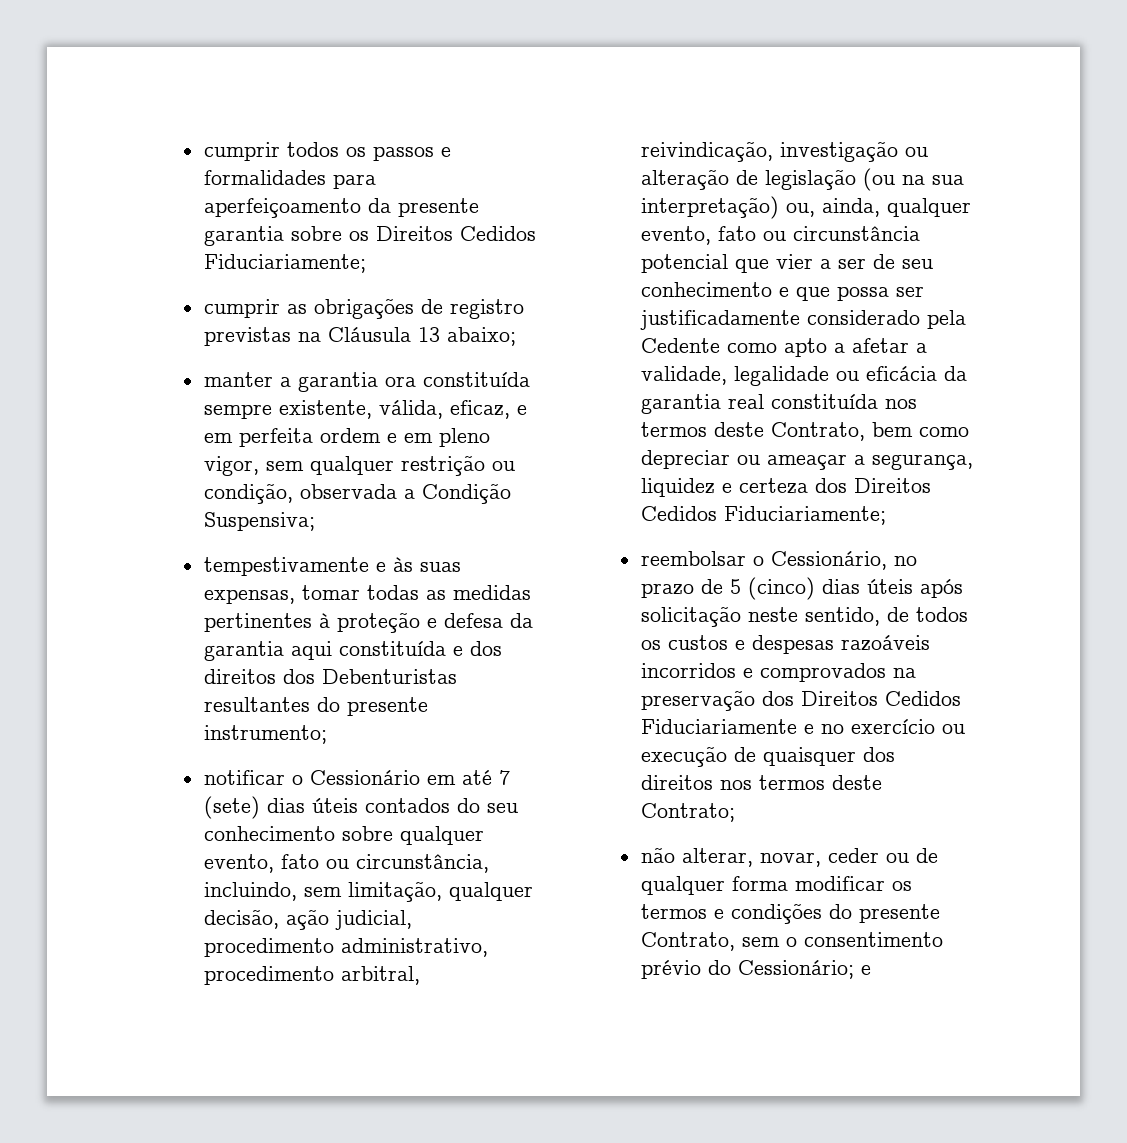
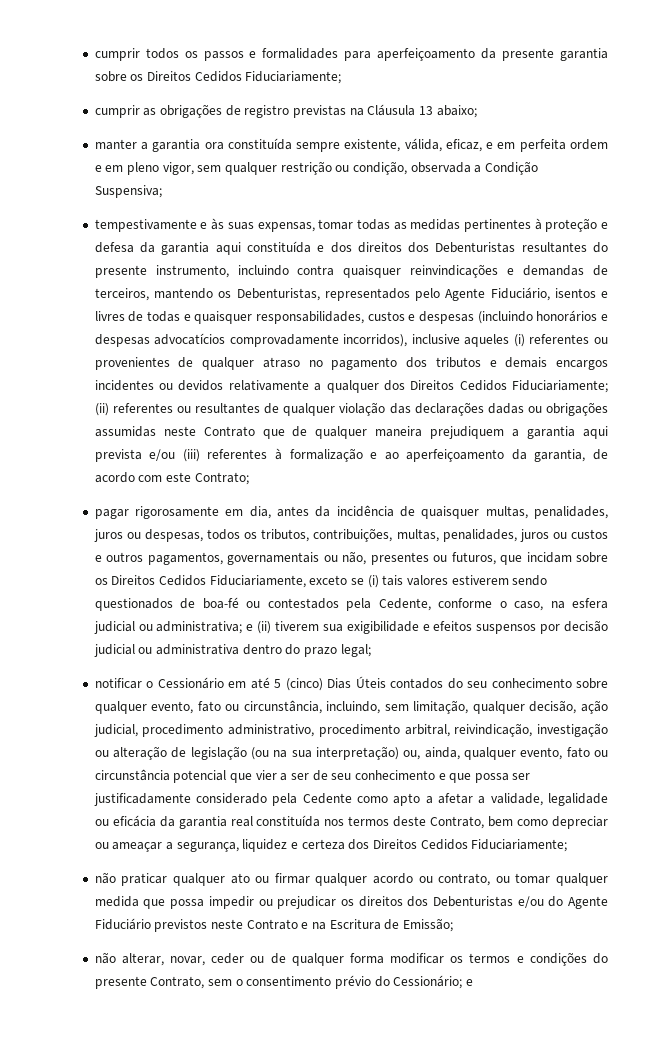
[203,725,327,744] instrumento; -> [155,264,609,278] [94,287,608,301] [94,310,609,324] [94,333,609,347] [94,357,608,370] [94,380,609,393] [94,402,608,416] [94,426,608,439] [94,448,608,462] [94,472,249,485] [94,505,609,519] [93,528,608,542] [94,551,609,565] [94,575,548,588] [94,597,608,611] [93,620,608,634] [93,644,371,657] instrumento, incluindo contra quaisquer reinvindicações e demandas de terceiros, mantendo os Debenturistas, representados pelo Agente Fiduciário, isentos e livres de todas e quaisquer responsabilidades, custos e despesas (incluindo honorários e despesas advocatícios comprovadamente incorridos), inclusive aqueles (i) referentes ou provenientes de qualquer atraso no pagamento dos tributos e demais encargos incidentes ou devidos relativamente a qualquer dos Direitos Cedidos Fiduciariamente; (ii) referentes ou resultantes de qualquer violação das declarações dadas ou obrigações assumidas neste Contrato que de qualquer maneira prejudiquem a garantia aqui prevista e/ou (iii) referentes à formalização e ao aperfeiçoamento da garantia, de acordo com este Contrato; // pagar rigorosamente em dia, antes da incidência de quaisquer multas, penalidades, juros ou despesas, todos os tributos, contribuições, multas, penalidades, juros ou custos e outros pagamentos, governamentais ou não, presentes ou futuros, que incidam sobre os Direitos Cedidos Fiduciariamente, exceto se (i) tais valores estiverem sendo questionados de boa-fé ou contestados pela Cedente, conforme o caso, na esfera judicial ou administrativa; e (ii) tiverem sua exigibilidade e efeitos suspensos por decisão judicial ou administrativa dentro do prazo legal;
[498,770,510,785] [203,796,358,819] 7 (sete) dias úteis -> [274,676,386,691] 5 (cinco) Dias Úteis
[640,551,917,570] [640,577,963,600] [640,606,968,627] [640,635,930,654] [640,663,916,682] [640,690,961,711] [640,719,965,734] [640,746,895,767] [640,775,882,790] [640,803,735,822] reembolsar o Cessionário, no prazo de 5 (cinco) dias úteis após solicitação neste sentido, de todos os custos e despesas razoáveis incorridos e comprovados na preservação dos Direitos Cedidos Fiduciariamente e no exercício ou execução de quaisquer dos direitos nos termos deste Contrato; -> [94,872,608,886] [94,896,609,909] [94,918,453,932] não praticar qualquer ato ou firmar qualquer acordo ou contrato, ou tomar qualquer medida que possa impedir ou prejudicar os direitos dos Debenturistas e/ou do Agente Fiduciário previstos neste Contrato e na Escritura de Emissão;

